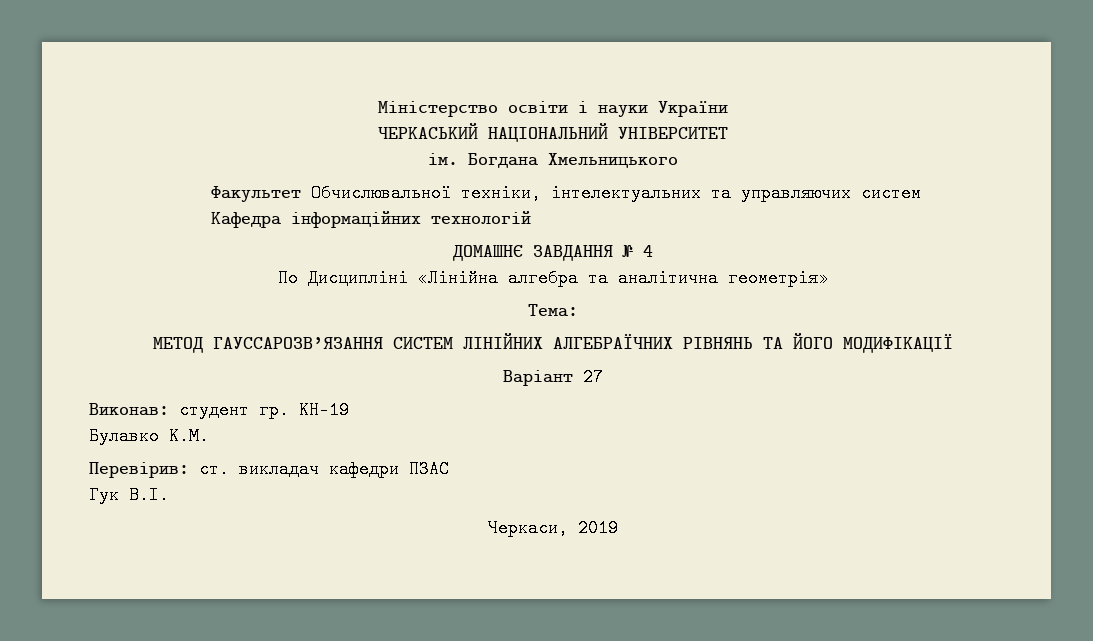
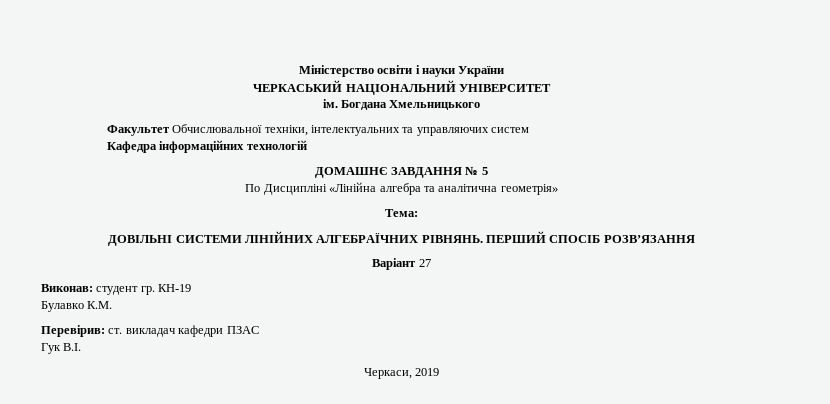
[643,245,653,257] 4 -> [481,167,488,175] 5
[153,333,953,353] МЕТОД ГАУССАРОЗВ’ЯЗАННЯ СИСТЕМ ЛІНІЙНИХ АЛГЕБРАЇЧНИХ РІВНЯНЬ ТА ЙОГО МОДИФІКАЦІЇ -> [108,231,695,246] ДОВІЛЬНІ СИСТЕМИ ЛІНІЙНИХ АЛГЕБРАЇЧНИХ РІВНЯНЬ. ПЕРШИЙ СПОСІБ РОЗВ’ЯЗАННЯ

